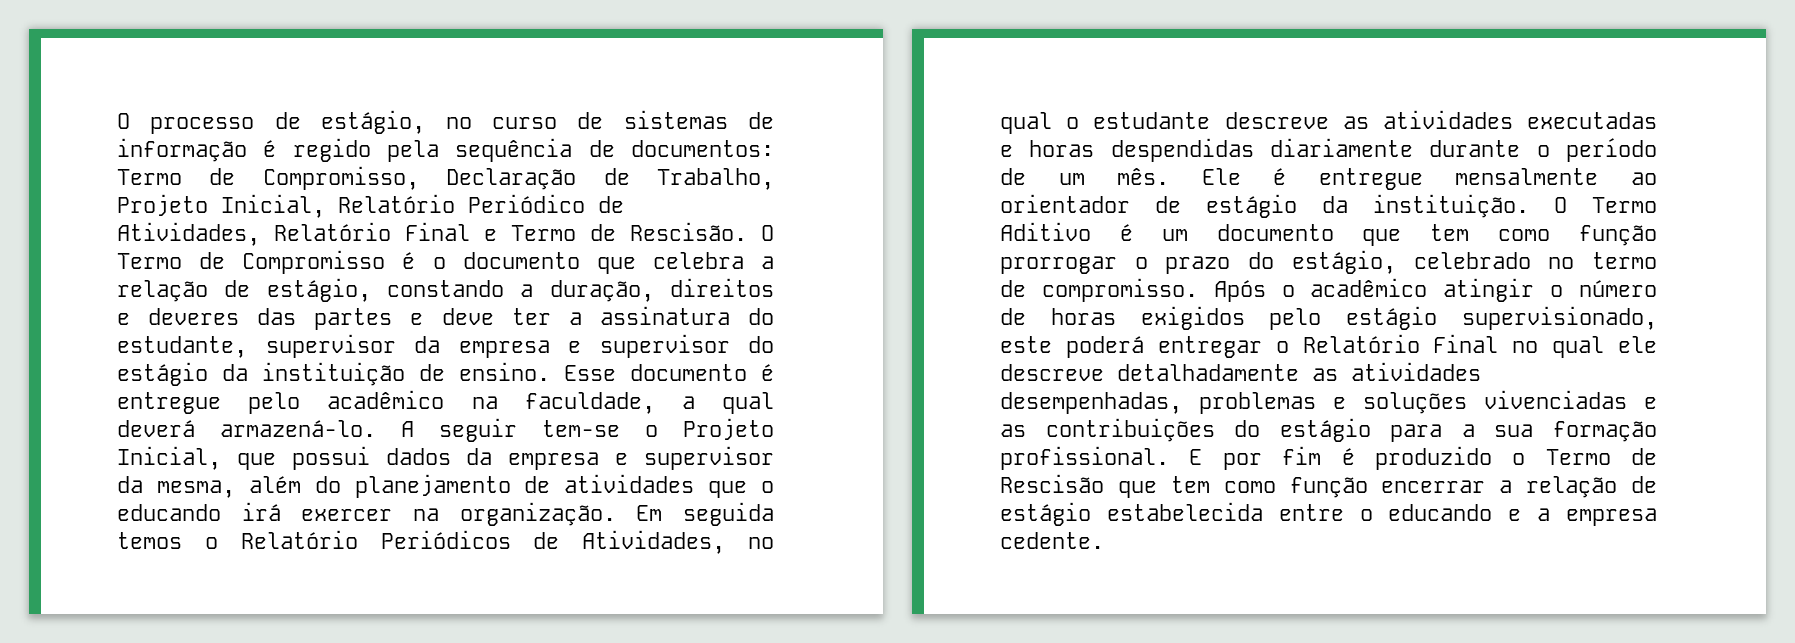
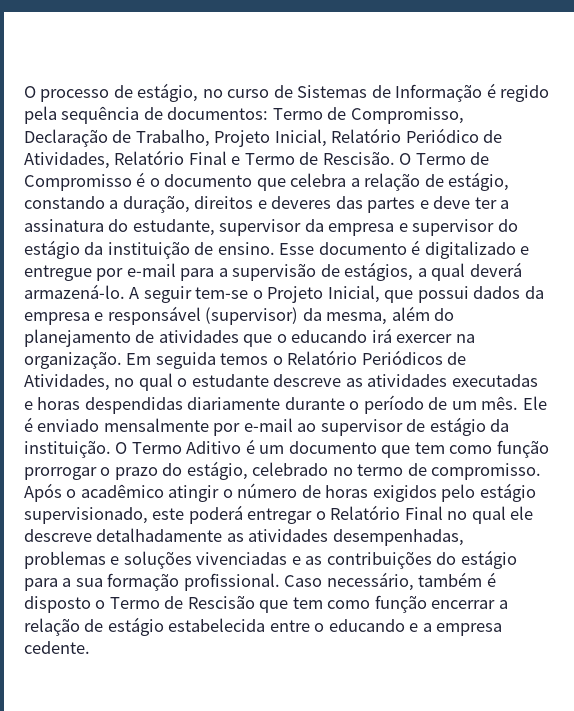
[623,110,774,129] [117,138,247,162] sistemas de informação -> [297,84,483,102] Sistemas de Informação
[117,390,655,414] entregue pelo acadêmico na faculdade, -> [424,241,530,259] [24,262,414,281] digitalizado e entregue por e-mail para a supervisão de estágios,
[643,446,774,470] supervisor -> [107,306,299,325] responsável (supervisor)
[1318,168,1657,190] [1000,194,1130,213] entregue mensalmente ao orientador -> [37,418,403,436] enviado mensalmente por e-mail ao supervisor
[1189,446,1492,470] E por fim é produzido -> [284,572,496,591] [24,596,91,613] Caso necessário, também é disposto

